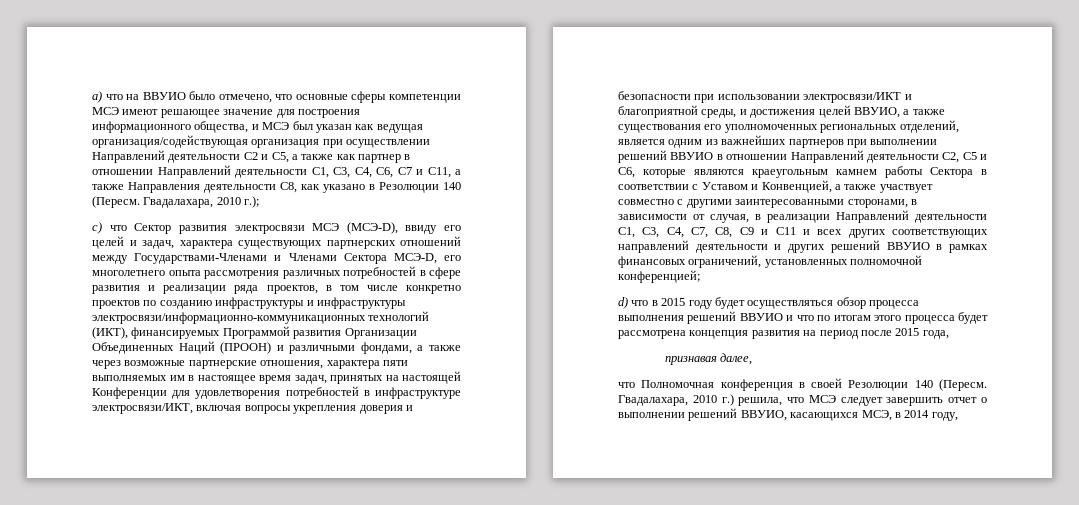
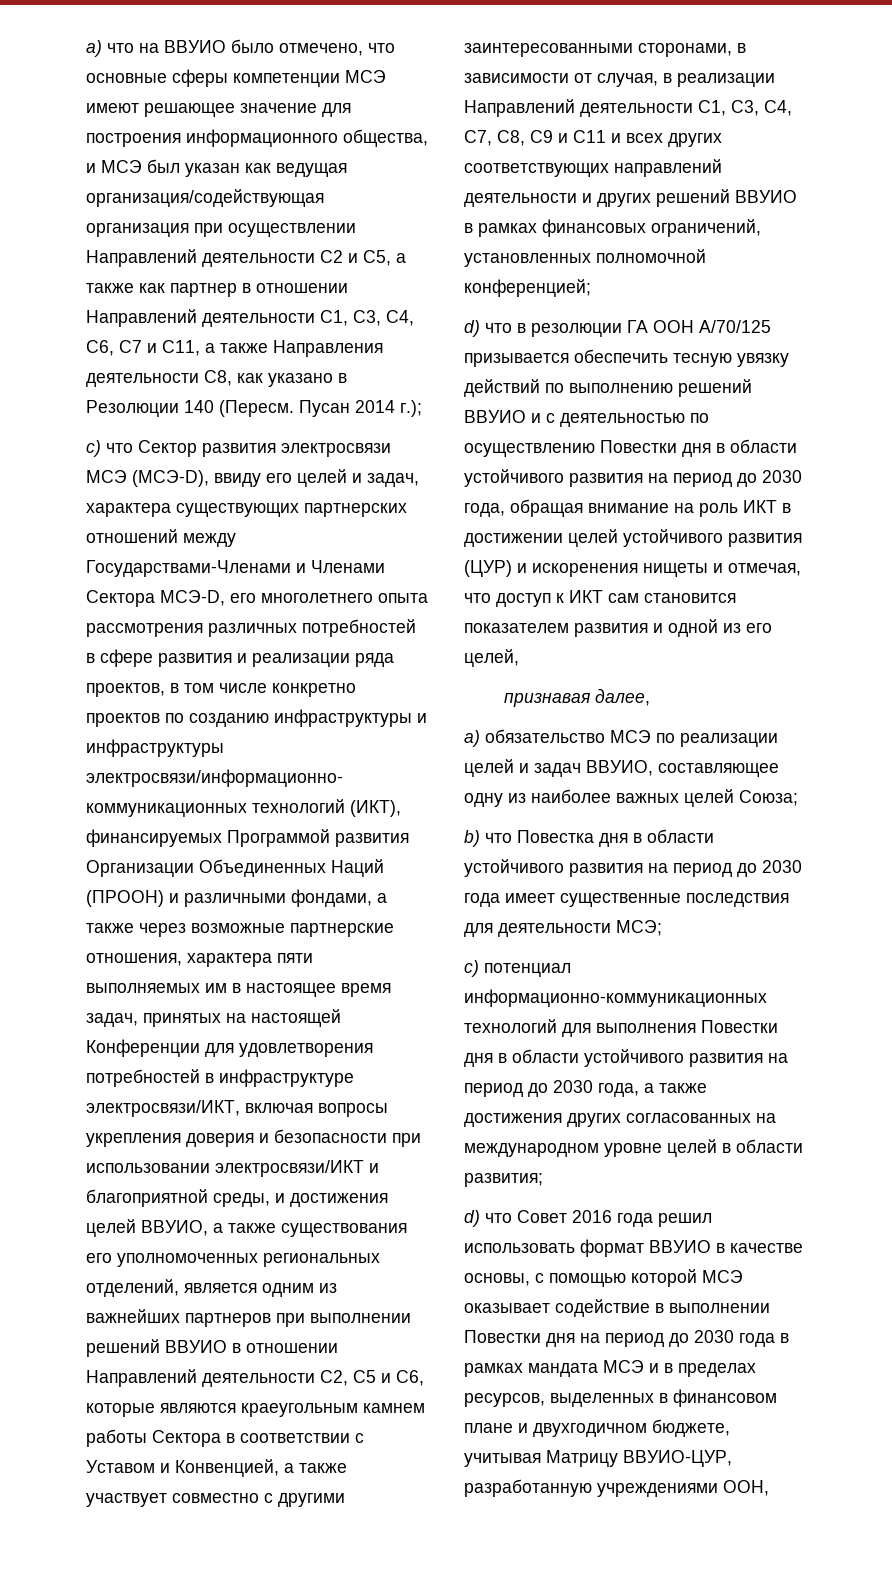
[143,197,241,208] Гвадалахара, 2010 -> [299,400,395,417] Пусан 2014
[661,297,919,309] [618,311,988,324] [618,328,949,339] [664,353,753,365] [618,378,987,391] [618,394,987,406] [618,408,958,421] 2015 году будет осуществляться обзор процесса выполнения решений ВВУИО и что по итогам этого процесса будет рассмотрена концепция развития на период после 2015 года, // признавая далее, // что Полномочная конференция в своей Резолюции 140 (Пересм. Гвадалахара, 2010 г.) решила, что МСЭ следует завершить отчет о выполнении решений ВВУИО, касающихся МСЭ, в 2014 году, -> [531,320,771,337] [464,349,789,367] [464,379,752,397] [464,410,709,427] [464,439,797,457] [464,469,802,487] [464,499,791,517] [464,529,802,547] [464,560,801,577] [464,590,736,607] [464,619,772,637] [464,649,519,667] [503,689,650,707] [464,729,778,747] [464,759,779,777] [464,789,798,807] [464,829,714,847] [464,859,802,877] [464,893,789,907] [464,920,662,937] [464,960,571,977] [464,989,767,1007] [464,1019,778,1037] [464,1049,788,1067] [464,1080,707,1097] [464,1113,776,1127] [464,1139,803,1157] [464,1173,543,1187] [464,1210,712,1227] [464,1239,803,1257] [464,1269,743,1287] [464,1299,770,1317] [464,1330,789,1347] [464,1360,756,1377] [464,1389,777,1407] [464,1419,730,1437] [464,1450,732,1467] [464,1479,769,1497] резолюции ГА ООН А/70/125 призывается обеспечить тесную увязку действий по выполнению решений ВВУИО и с деятельностью по осуществлению Повестки дня в области устойчивого развития на период до 2030 года, обращая внимание на роль ИКТ в достижении целей устойчивого развития (ЦУР) и искоренения нищеты и отмечая, что доступ к ИКТ сам становится показателем развития и одной из его целей, // признавая далее, // a) обязательство МСЭ по реализации целей и задач ВВУИО, составляющее одну из наиболее важных целей Союза; // b) что Повестка дня в области устойчивого развития на период до 2030 года имеет существенные последствия для деятельности МСЭ; // c) потенциал информационно-коммуникационных технологий для выполнения Повестки дня в области устойчивого развития на период до 2030 года, а также достижения других согласованных на международном уровне целей в области развития; // d) что Совет 2016 года решил использовать формат ВВУИО в качестве основы, с помощью которой МСЭ оказывает содействие в выполнении Повестки дня на период до 2030 года в рамках мандата МСЭ и в пределах ресурсов, выделенных в финансовом плане и двухгодичном бюджете, учитывая Матрицу ВВУИО-ЦУР, разработанную учреждениями ООН,

